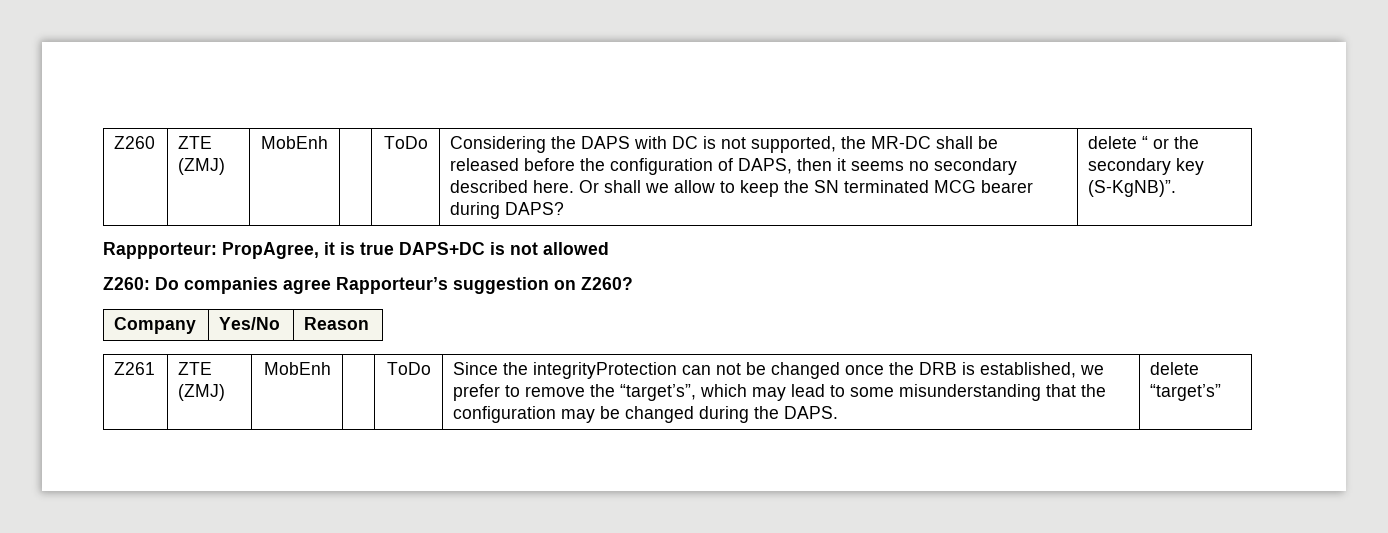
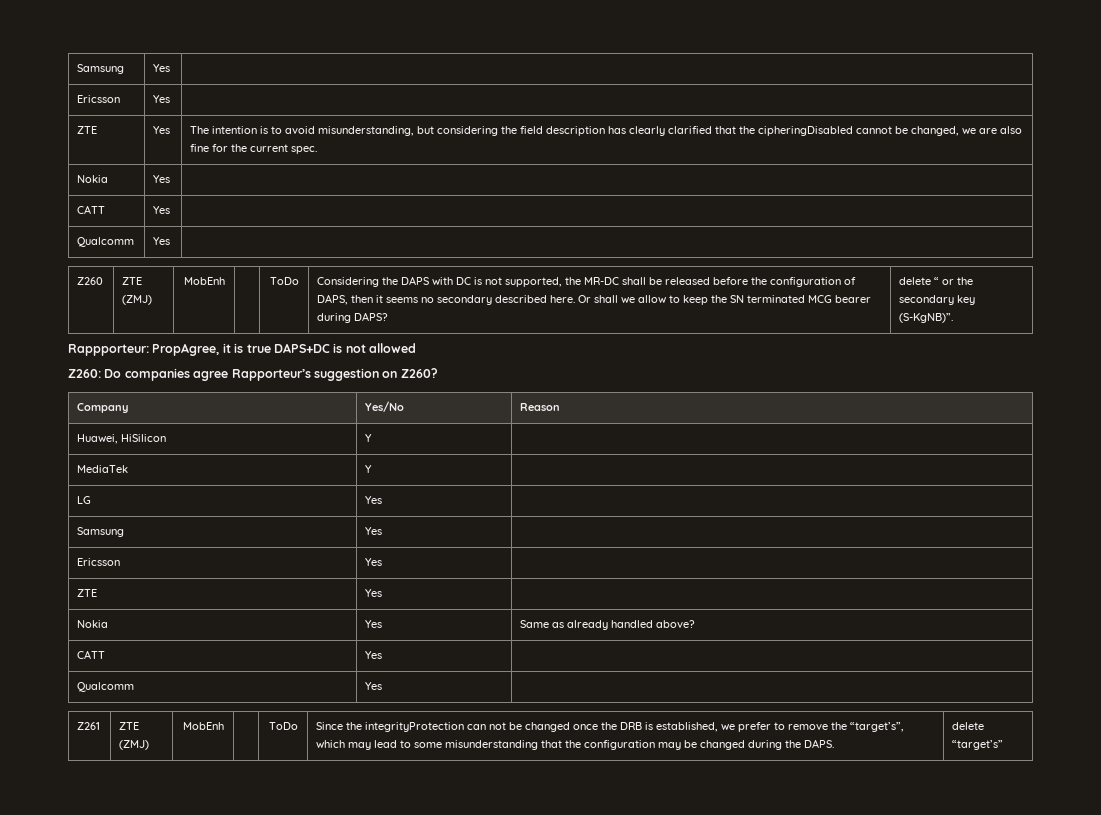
(114, 142) none -> [77,64,125,74] [153,64,171,72] [77,95,121,103] [153,95,171,103] [77,126,98,134] [153,126,171,134] [190,126,1023,136] [190,144,318,154] [77,175,109,183] [153,175,171,183] [77,205,106,214] [153,206,171,214] [77,237,135,247] [153,237,171,245] Samsung | Yes | // Ericsson | Yes | // ZTE | Yes | The intention is to avoid misunderstanding, but considering the field description has clearly clarified that the cipheringDisabled cannot be changed, we are also fine for the current spec. // Nokia | Yes | // CATT | Yes | // Qualcomm | Yes | //
(370, 323) none -> [77,434,167,444] [365,434,373,442] [77,465,129,473] [365,465,373,473] [77,496,92,504] [365,496,383,504] [77,527,125,537] [365,527,383,535] [77,558,121,566] [365,558,383,566] [77,589,98,597] [365,589,383,597] [77,620,109,628] [365,620,383,628] [520,620,696,630] [77,650,106,659] [365,651,383,659] [77,682,135,692] [365,682,383,690] // Huawei, HiSilicon | Y | // MediaTek | Y | // LG | Yes | // Samsung | Yes | // Ericsson | Yes | // ZTE | Yes | // Nokia | Yes | Same as already handled above? // CATT | Yes | // Qualcomm | Yes |

